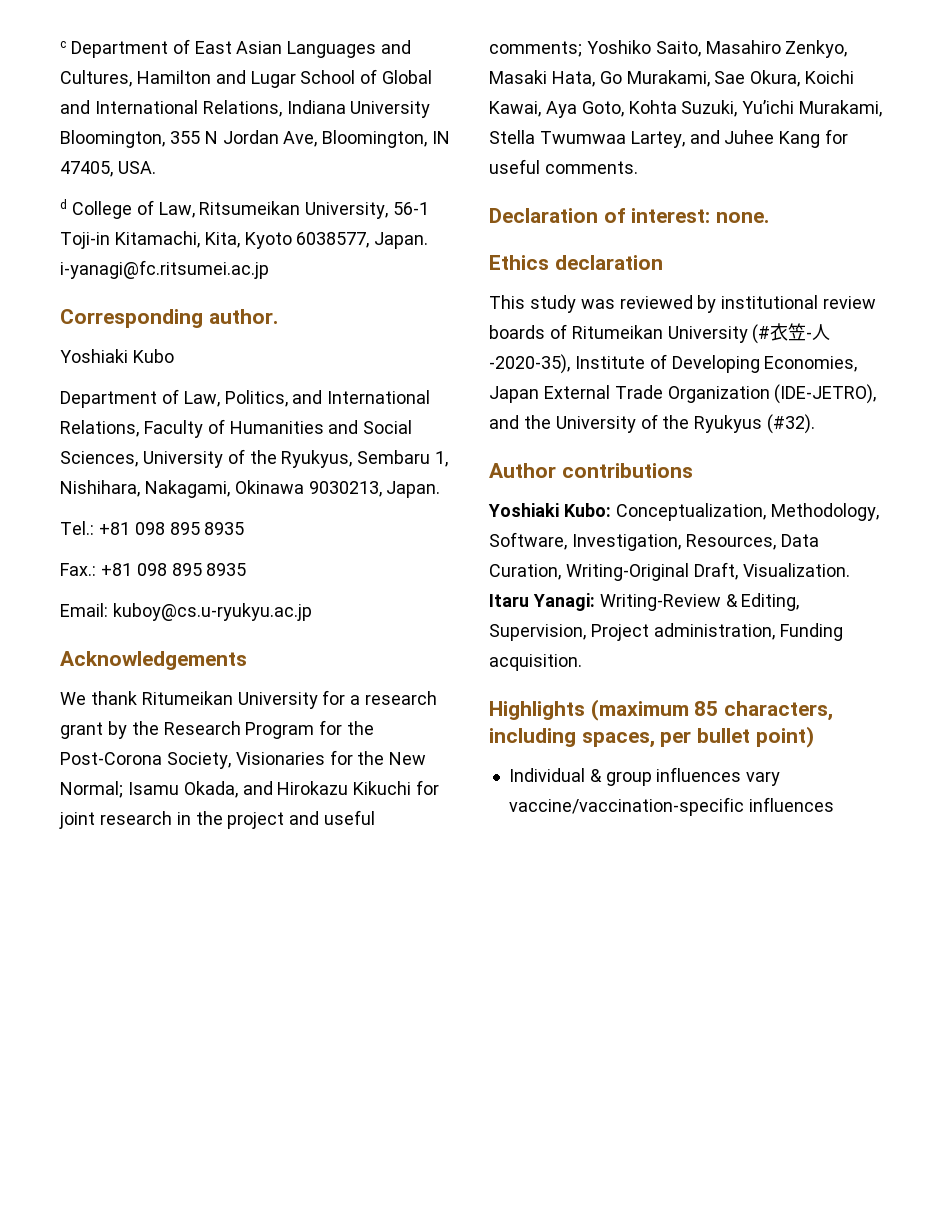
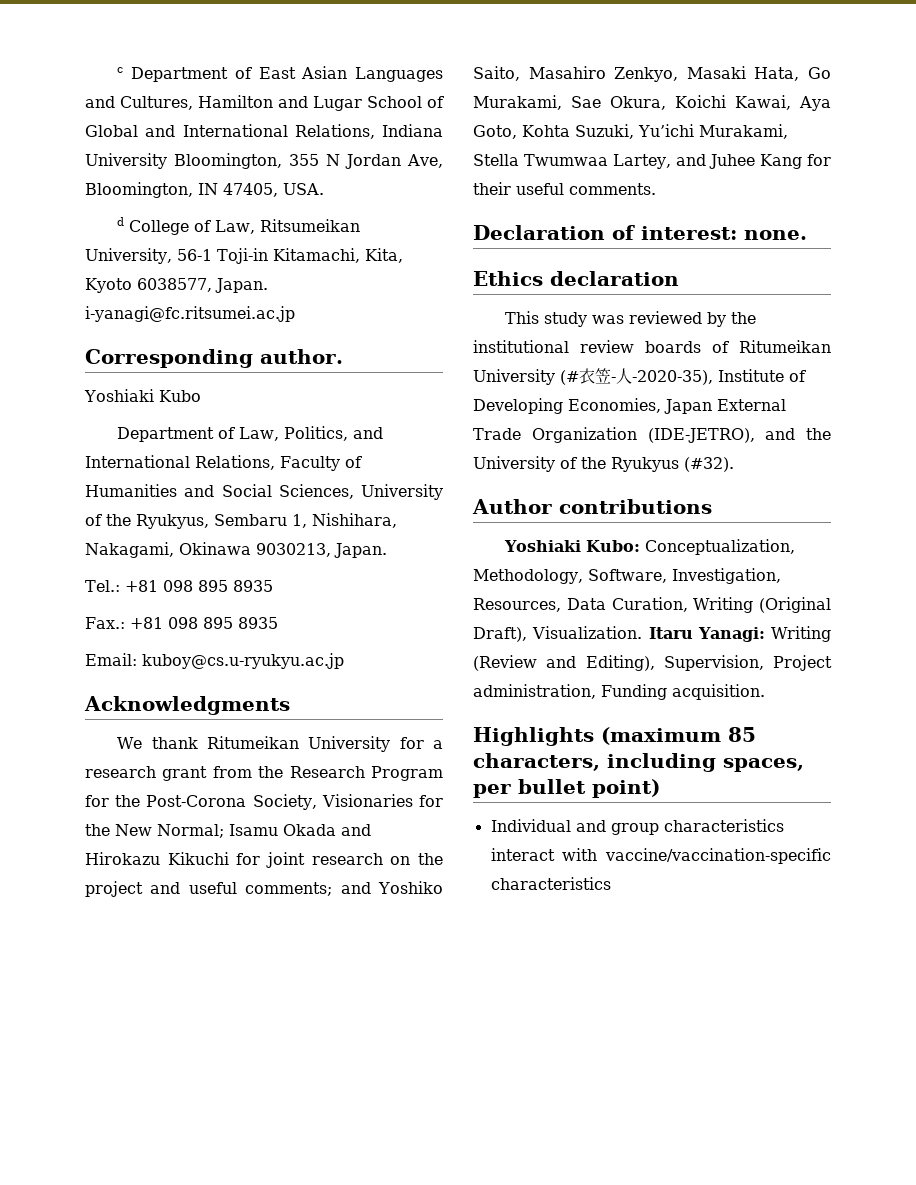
[60,651,247,670] Acknowledgements -> [84,696,290,715] Acknowledgments
[107,721,127,739] by -> [212,766,252,778] from
[183,781,238,798] Okada, -> [283,824,336,836] Okada
[176,812,191,825] in -> [390,856,411,865] on
(582, 49) none -> [340,882,371,894] and
(849, 136) none -> [473,182,511,195] their
(717, 304) none -> [731,312,757,324] the
[565,562,850,581] [489,593,800,611] Writing-Original Draft, Visualization. Itaru Yanagi: Writing-Review & Editing, -> [693,597,831,613] [473,626,831,642] [473,655,655,671] Writing (Original Draft), Visualization. Itaru Yanagi: Writing (Review and Editing),
[589,767,781,786] [508,797,834,816] & group influences vary vaccine/vaccination-specific influences -> [575,819,784,835] [490,848,831,864] [490,877,611,890] and group characteristics interact with vaccine/vaccination-specific characteristics

